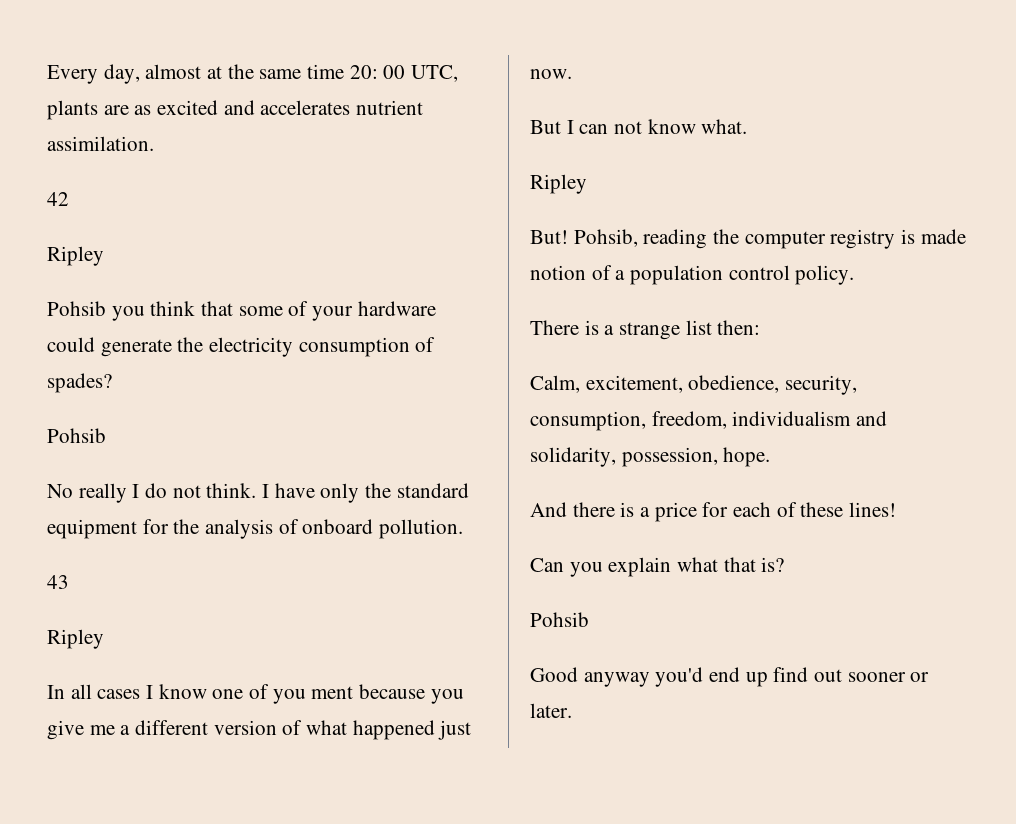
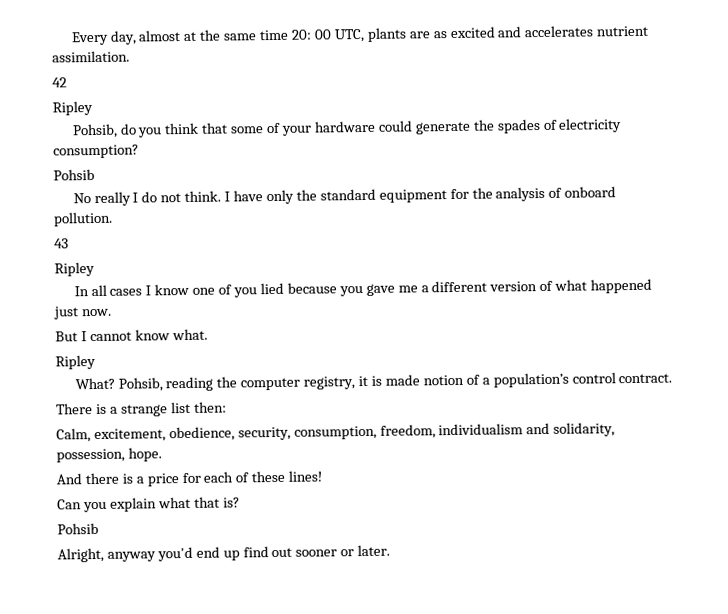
[47,301,106,316] Pohsib -> [71,123,137,139] Pohsib, do
[209,337,436,357] [47,373,112,393] electricity consumption of spades? -> [496,118,623,134] [53,144,139,159] spades of electricity consumption?
[311,686,354,699] ment -> [259,282,284,295] lied
[47,720,84,740] give -> [365,283,395,296] gave
[579,121,643,134] can not -> [89,331,132,342] cannot
[530,230,568,244] But! -> [74,377,115,390] What?
[830,229,896,249] registry -> [303,375,369,390] registry, it
[630,265,855,285] population control policy. -> [492,372,673,388] population’s control contract.
[530,667,578,682] Good -> [57,547,104,563] Alright,

